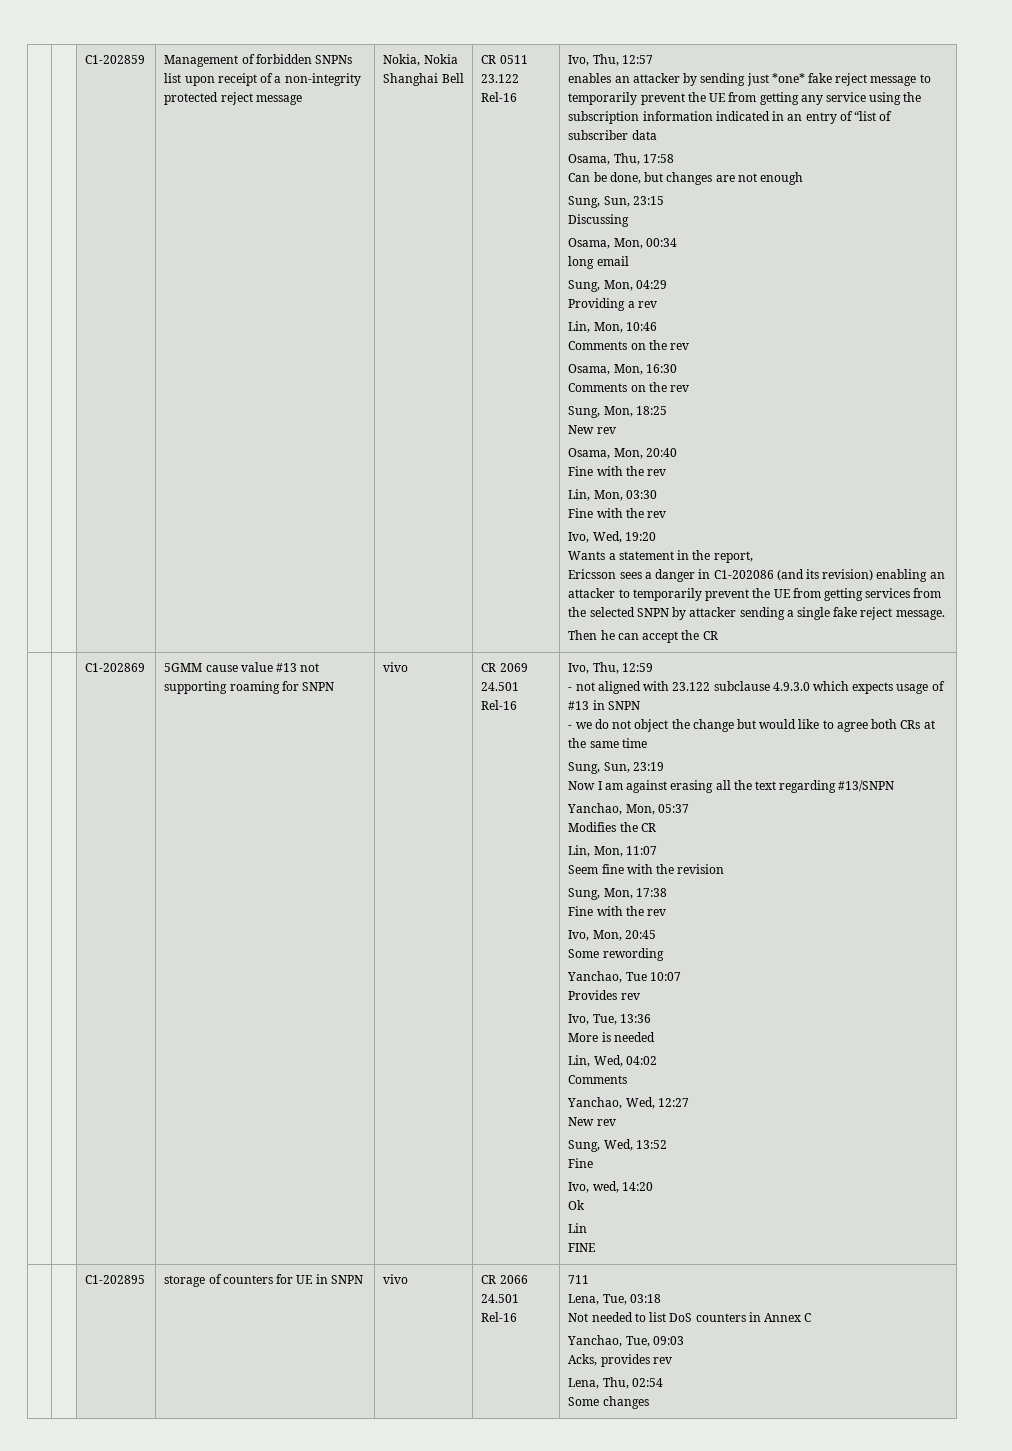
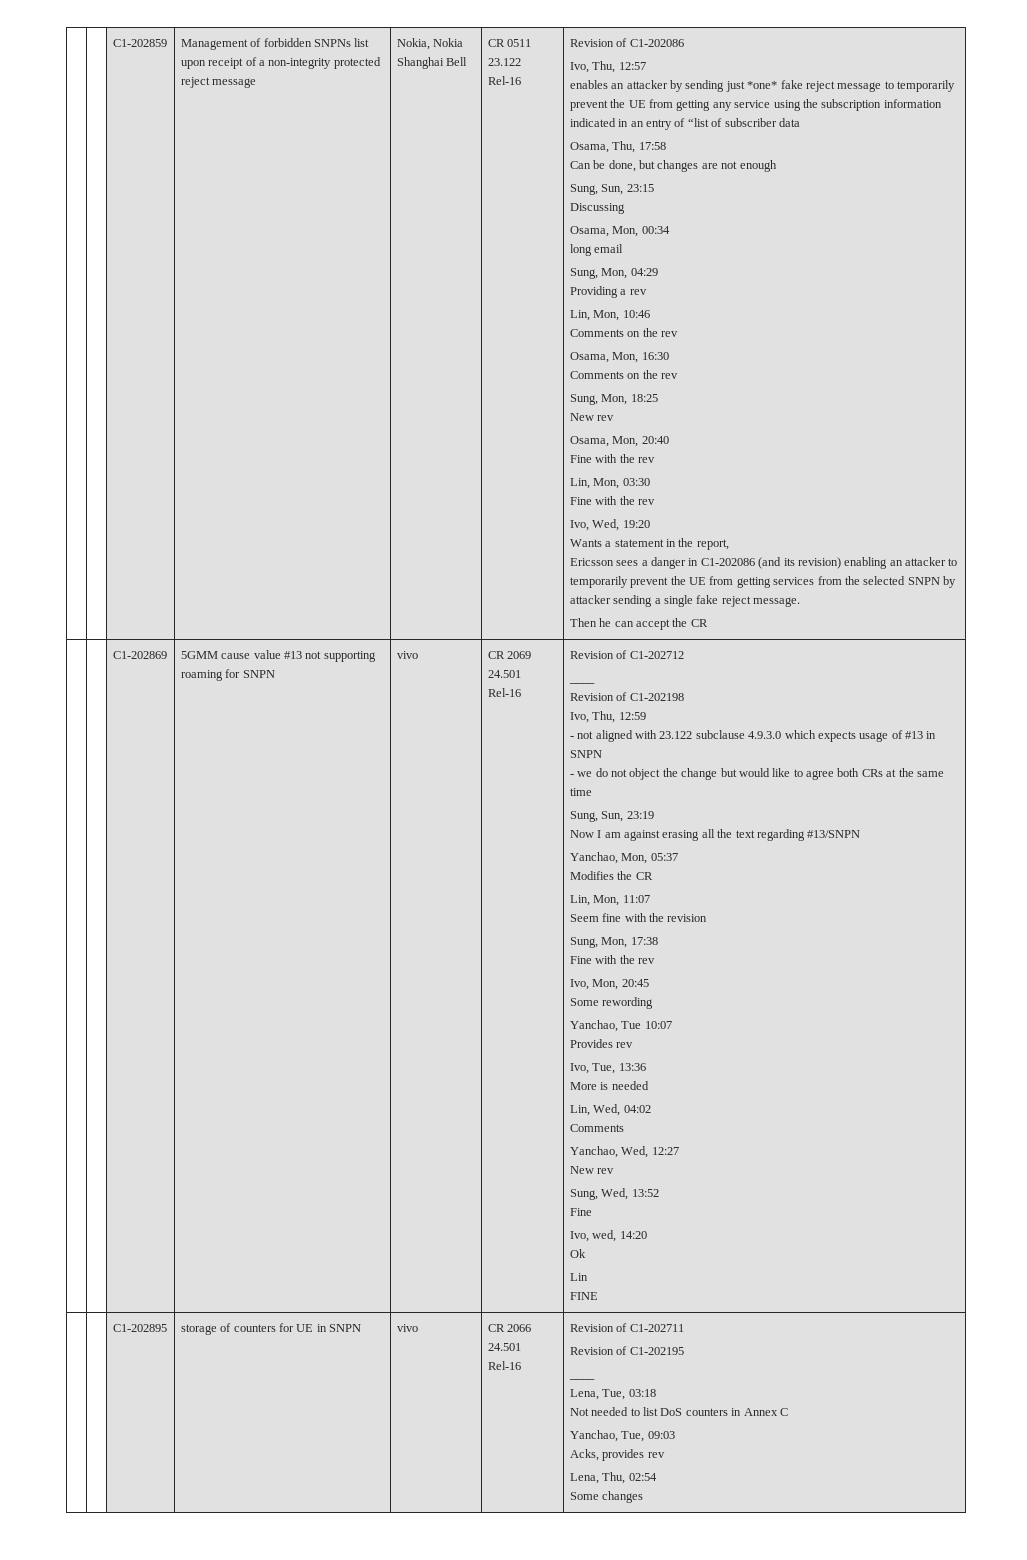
(518, 97) none -> [569,38,684,47] Revision of C1-202086 //
(518, 705) none -> [569,650,684,659] [568,682,595,684] [569,692,684,701] Revision of C1-202712 // ____ // Revision of C1-202198 //
[568,1275,590,1284] 711 -> [569,1323,684,1332] [569,1346,684,1355] [568,1378,595,1380] Revision of C1-202711 // Revision of C1-202195 // ____

